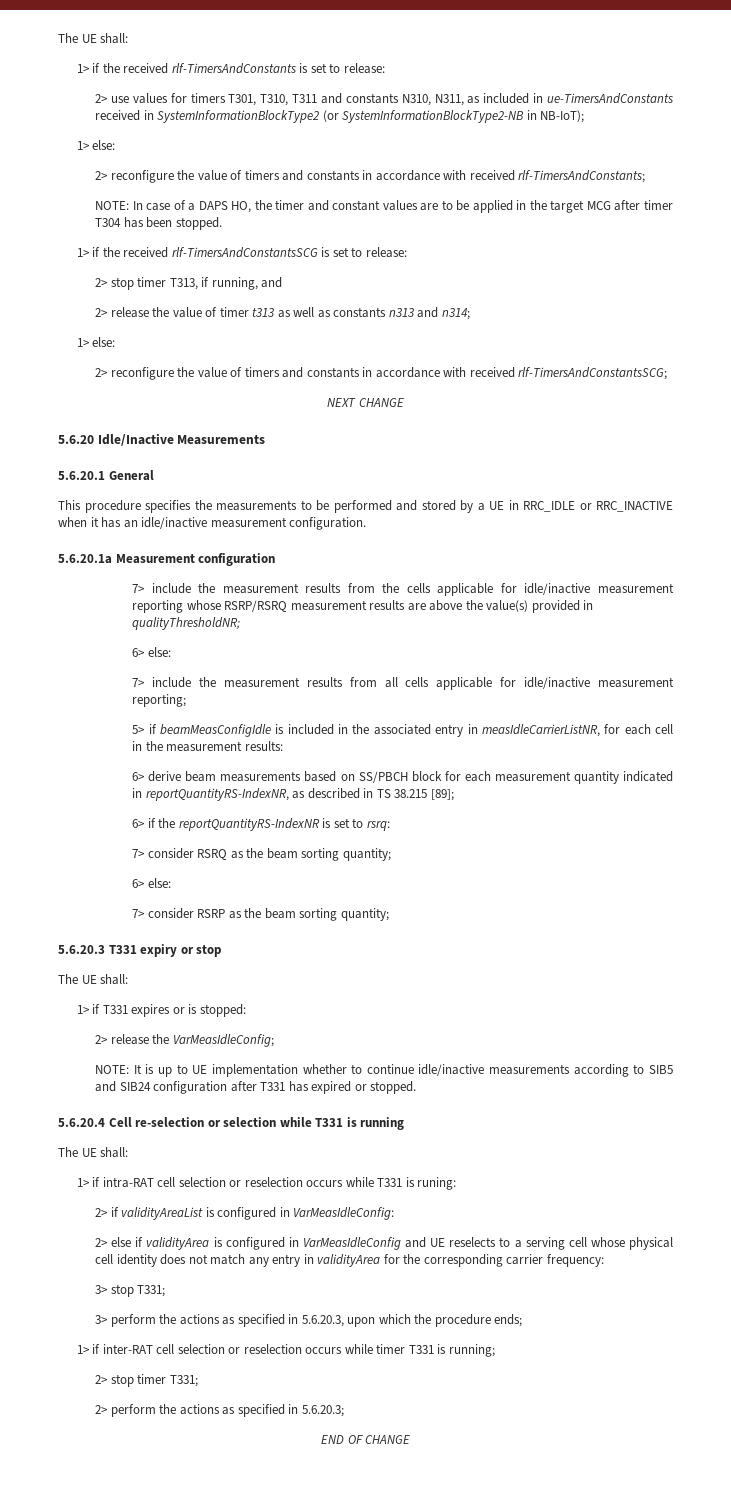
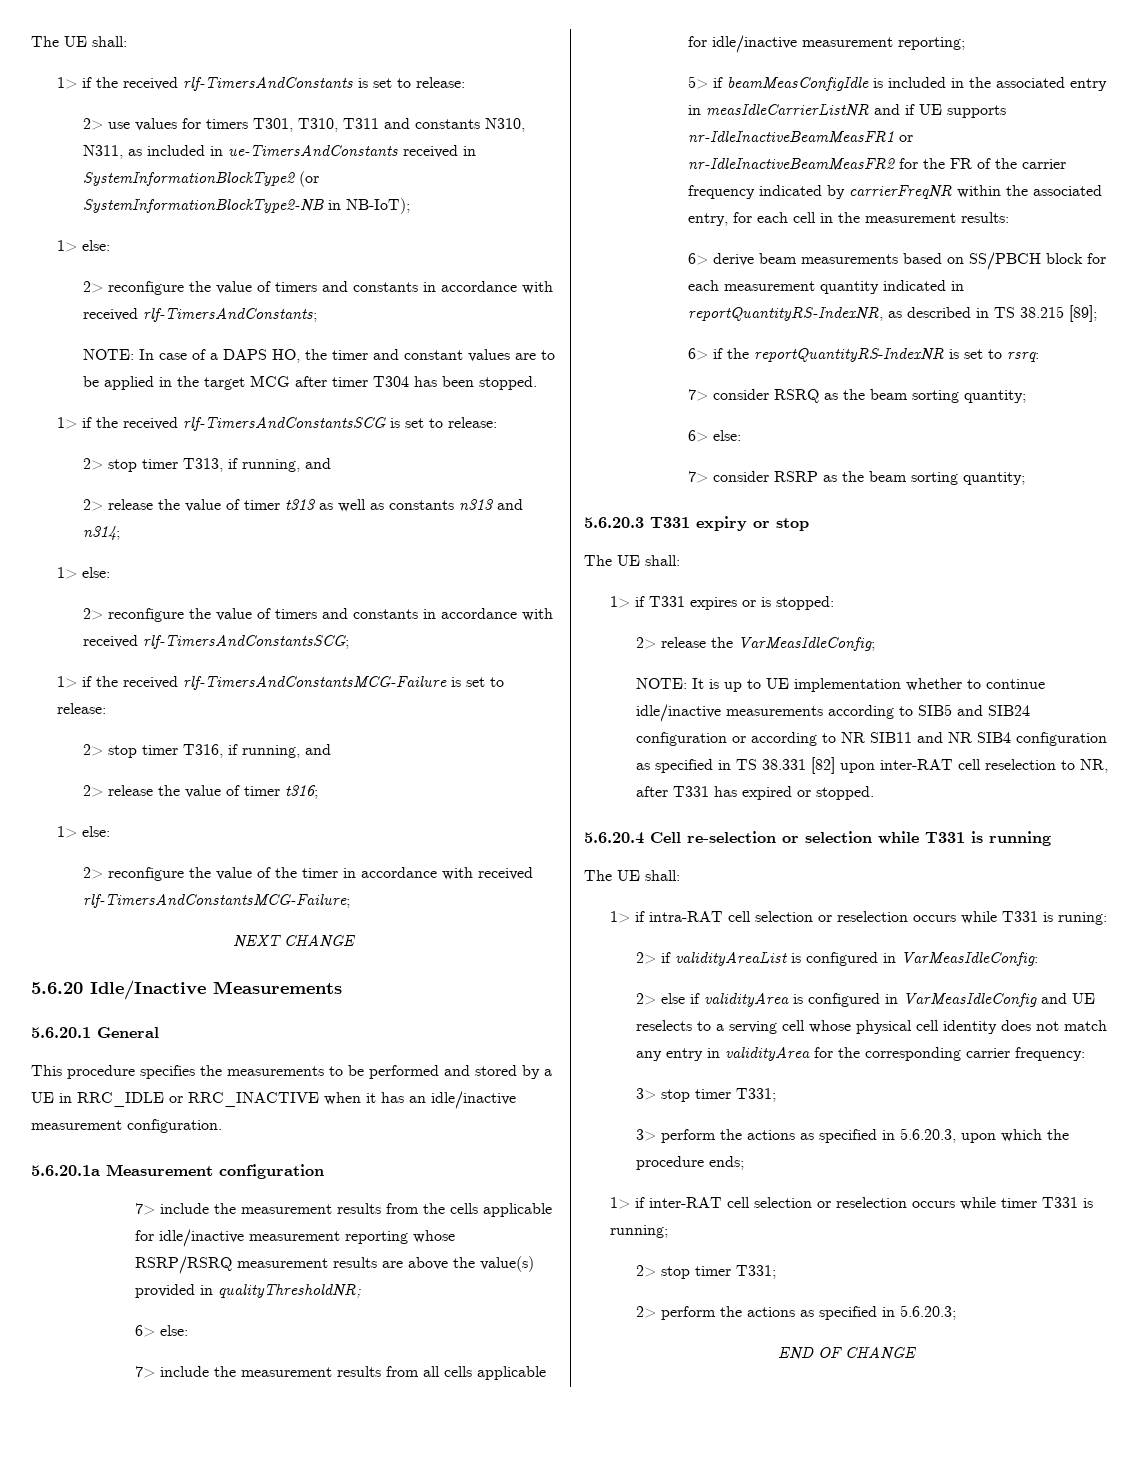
(668, 373) none -> [56,675,504,690] [56,703,106,714] [82,744,331,758] [82,785,318,799] [56,826,110,838] [82,867,533,881] [82,893,350,908] // 1> if the received rlf-TimersAndConstantsMCG-Failure is set to release: // 2> stop timer T316, if running, and // 2> release the value of timer t316; // 1> else: // 2> reconfigure the value of the timer in accordance with received rlf-TimersAndConstantsMCG-Failure;
[481,724,600,737] measIdleCarrierListNR, -> [705,104,1006,118] [687,131,913,143] [687,158,1066,170] [687,185,1102,199] [687,213,728,226] measIdleCarrierListNR and if UE supports nr-IdleInactiveBeamMeasFR1 or nr-IdleInactiveBeamMeasFR2 for the FR of the carrier frequency indicated by carrierFreqNR within the associated entry,
(228, 1087) none -> [731,732,1107,746] [635,757,1108,774] or according to NR SIB11 and NR SIB4 configuration as specified in TS 38.331 [82] upon inter-RAT cell reselection to NR,
(134, 1290) none -> [694,1089,731,1099] timer

